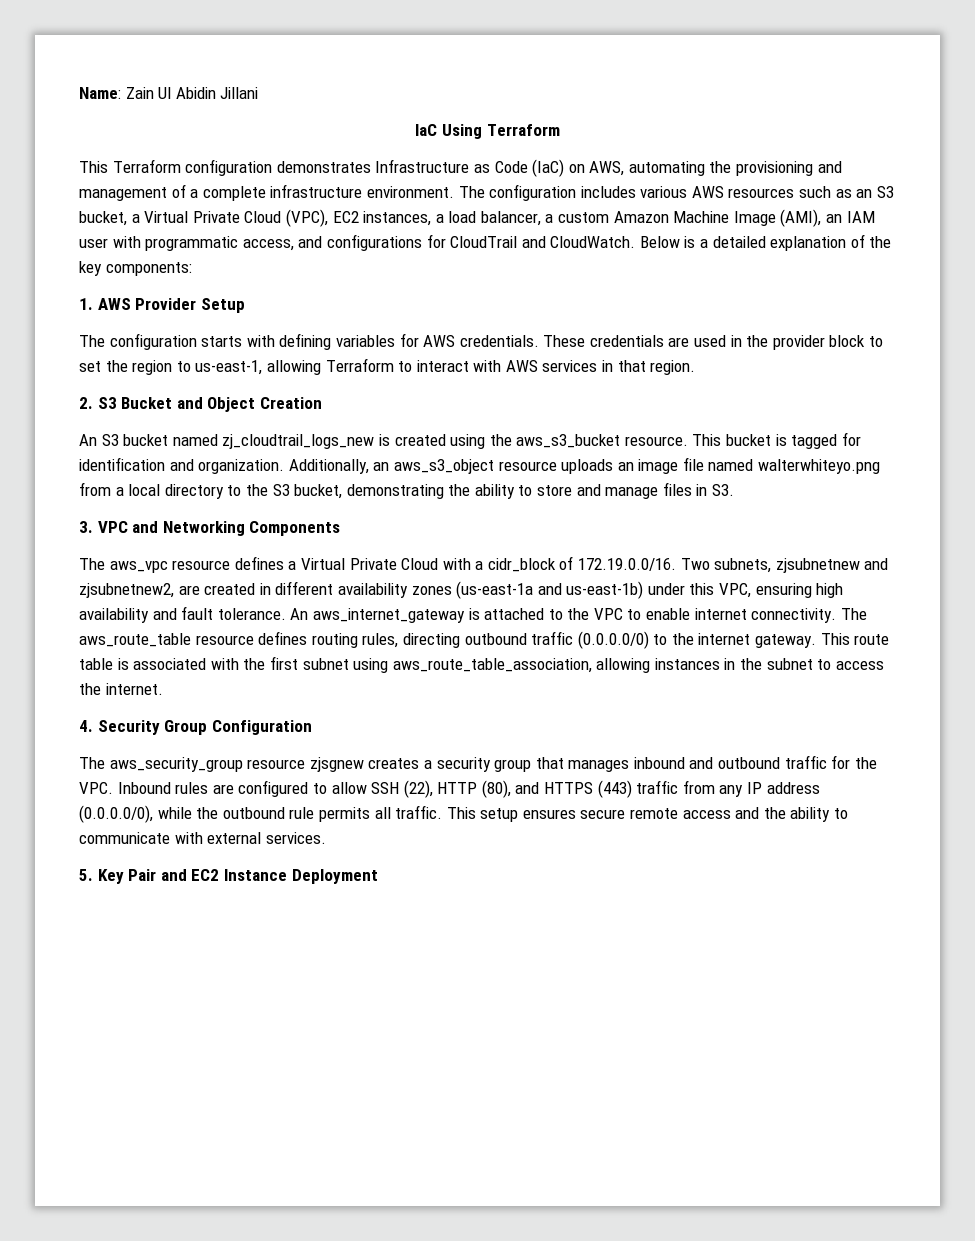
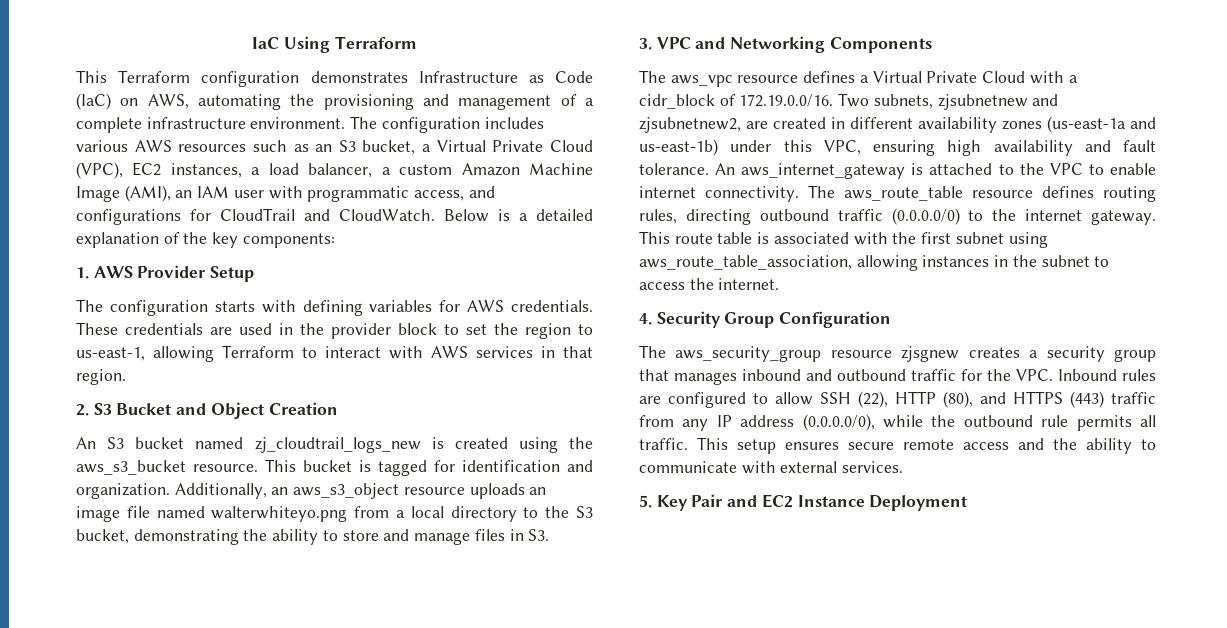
[79,87,259,99] Name: Zain Ul Abidin Jillani // -> (252, 43) none

